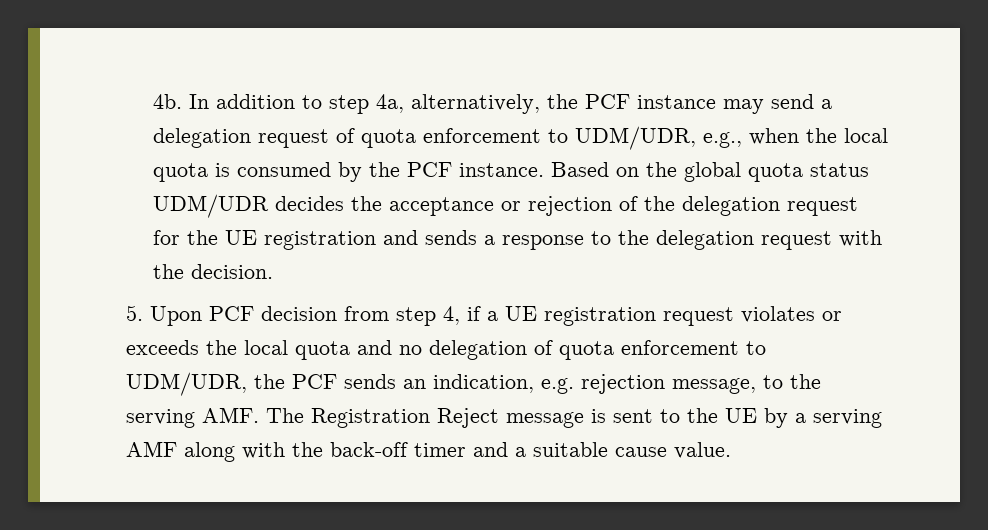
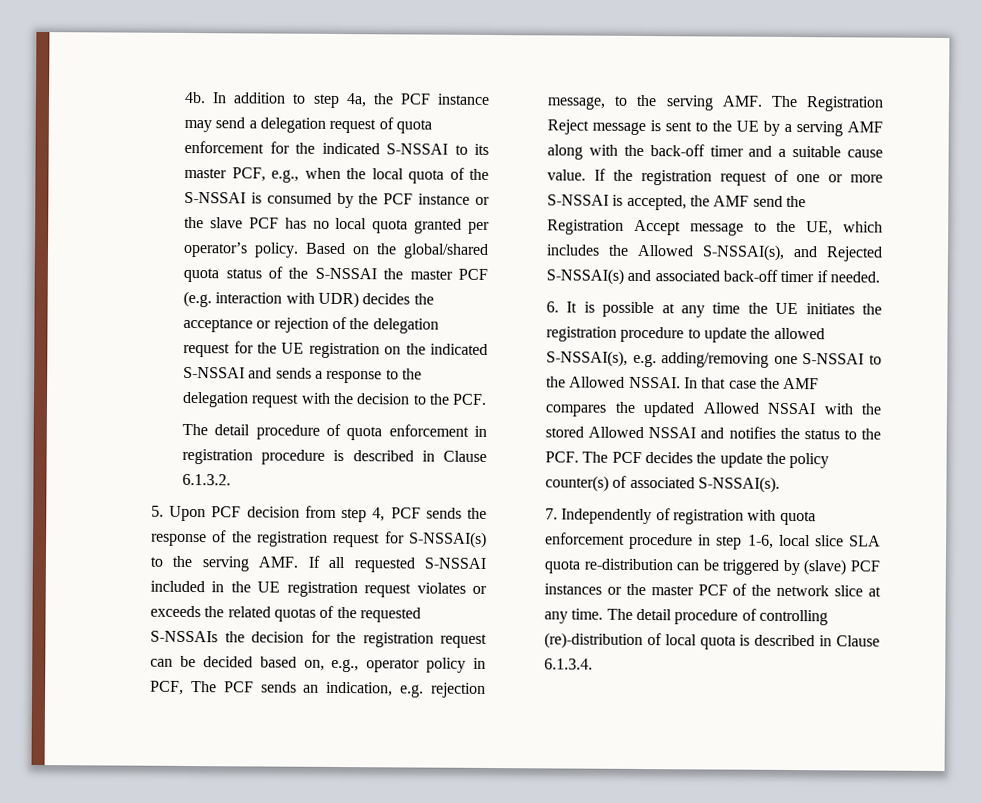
[410,94,540,114] alternatively, -> (367, 100) none
[547,126,696,150] to UDM/UDR, -> [269,141,489,155] [184,167,266,182] for the indicated S-NSSAI to its master PCF,
(208, 172) none -> [449,167,490,180] [184,191,247,204] of the S-NSSAI
[458,163,544,177] instance. -> [418,193,490,205] [184,216,490,234] [183,241,300,258] instance or the slave PCF has no local quota granted per operator’s policy.
[683,162,741,182] global -> [402,243,489,259] global/shared
[152,194,269,218] UDM/UDR -> [267,266,488,280] [183,290,360,309] of the S-NSSAI the master PCF (e.g. interaction with UDR)
(376, 240) none -> [384,343,488,355] [183,366,246,379] on the indicated S-NSSAI
[190,264,273,279] decision. -> [356,393,488,405] [182,423,487,441] [182,448,487,465] [182,473,232,486] decision to the PCF. // The detail procedure of quota enforcement in registration procedure is described in Clause 6.1.3.2.
[466,306,498,321] if a -> [390,507,487,519] [151,530,487,548] [150,555,486,573] [150,580,251,593] PCF sends the response of the registration request for S-NSSAI(s) to the serving AMF. If all requested S-NSSAI included in the
[243,340,766,360] [125,372,285,396] local quota and no delegation of quota enforcement to UDM/UDR, the -> [227,605,421,623] [150,630,487,648] [150,655,486,673] [150,680,217,695] related quotas of the requested S-NSSAIs the decision for the registration request can be decided based on, e.g., operator policy in PCF, The
(731, 450) none -> [594,168,884,186] [547,194,806,211] [547,219,883,236] [546,244,883,262] [546,268,880,285] [546,301,882,318] [546,326,825,343] [546,350,882,368] [546,376,820,390] [545,401,881,418] [545,426,882,440] [545,451,830,469] [545,475,781,493] [545,508,816,526] [545,532,881,550] [544,558,880,576] [544,583,881,597] [544,608,828,626] [544,632,881,650] [544,658,594,670] If the registration request of one or more S-NSSAI is accepted, the AMF send the Registration Accept message to the UE, which includes the Allowed S-NSSAI(s), and Rejected S-NSSAI(s) and associated back-off timer if needed. // 6. It is possible at any time the UE initiates the registration procedure to update the allowed S-NSSAI(s), e.g. adding/removing one S-NSSAI to the Allowed NSSAI. In that case the AMF compares the updated Allowed NSSAI with the stored Allowed NSSAI and notifies the status to the PCF. The PCF decides the update the policy counter(s) of associated S-NSSAI(s). // 7. Independently of registration with quota enforcement procedure in step 1-6, local slice SLA quota re-distribution can be triggered by (slave) PCF instances or the master PCF of the network slice at any time. The detail procedure of controlling (re)-distribution of local quota is described in Clause 6.1.3.4.

